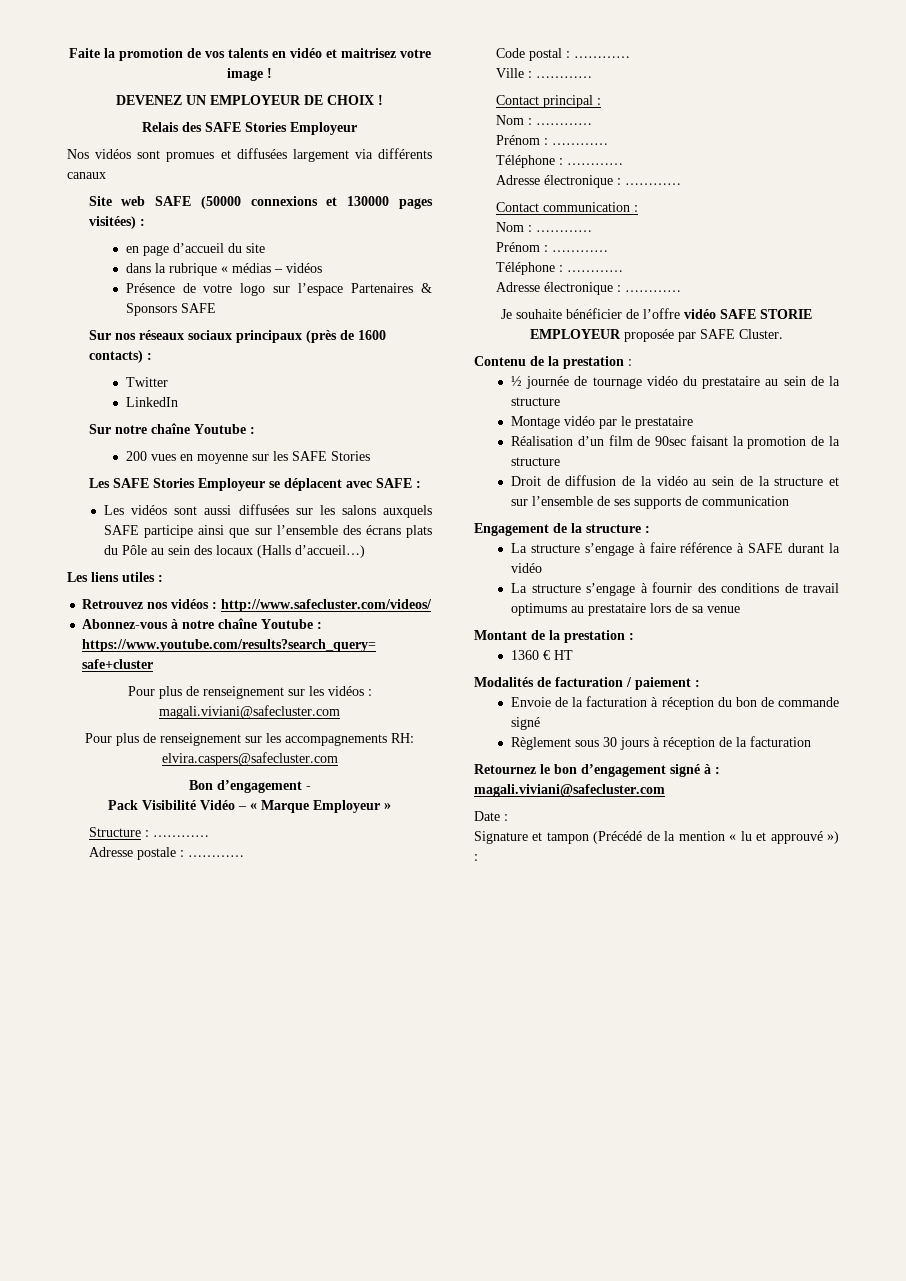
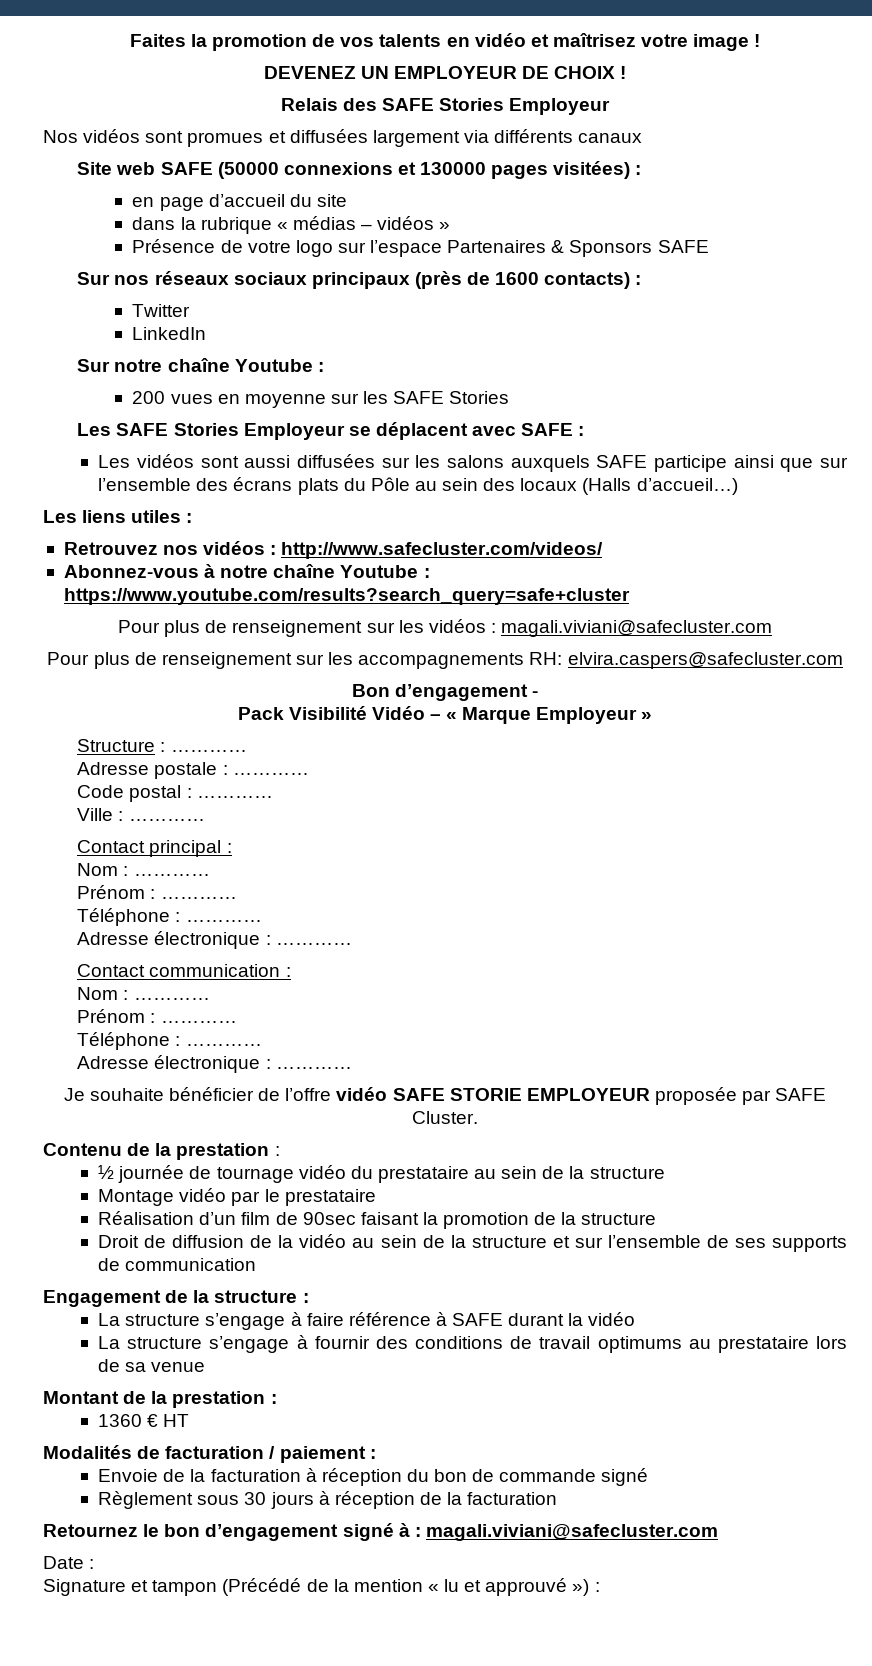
[68,48,100,58] Faite -> [129,34,186,47] Faites
[340,48,396,58] maitrisez -> [552,33,636,47] maîtrisez
(322, 268) none -> [439,222,451,230] »

